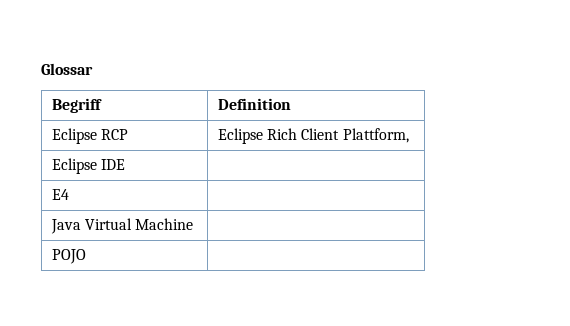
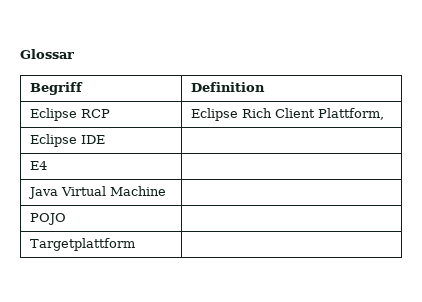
(86, 256) none -> [29,238,135,251] // Targetplattform |

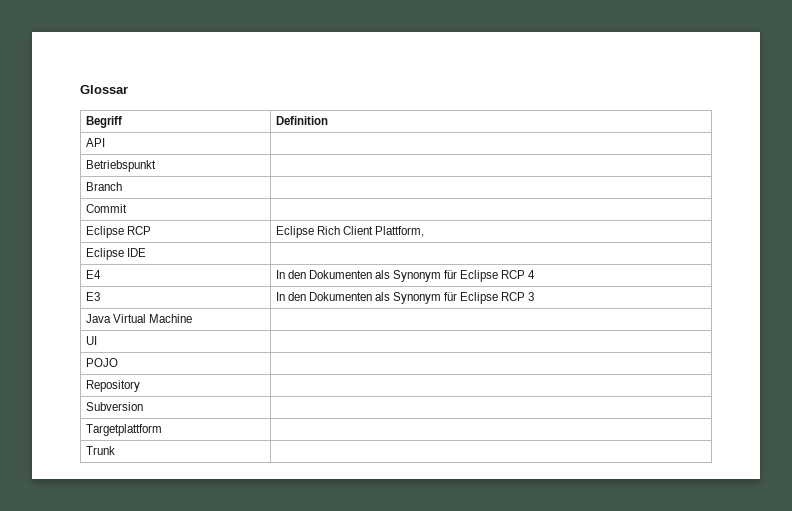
(265, 87) none -> [85,138,105,147] [85,160,156,172] [85,182,122,191] [85,204,127,213] // API | // Betriebspunkt | // Branch | // Commit |
(47, 165) none -> [275,270,536,282] [85,292,100,301] [275,292,535,304] In den Dokumenten als Synonym für Eclipse RCP 4 // E3 | In den Dokumenten als Synonym für Eclipse RCP 3
(166, 191) none -> [85,336,97,345] // UI |
(66, 219) none -> [85,380,140,392] [85,402,143,411] // Repository | // Subversion |
(135, 244) none -> [85,446,115,455] // Trunk |

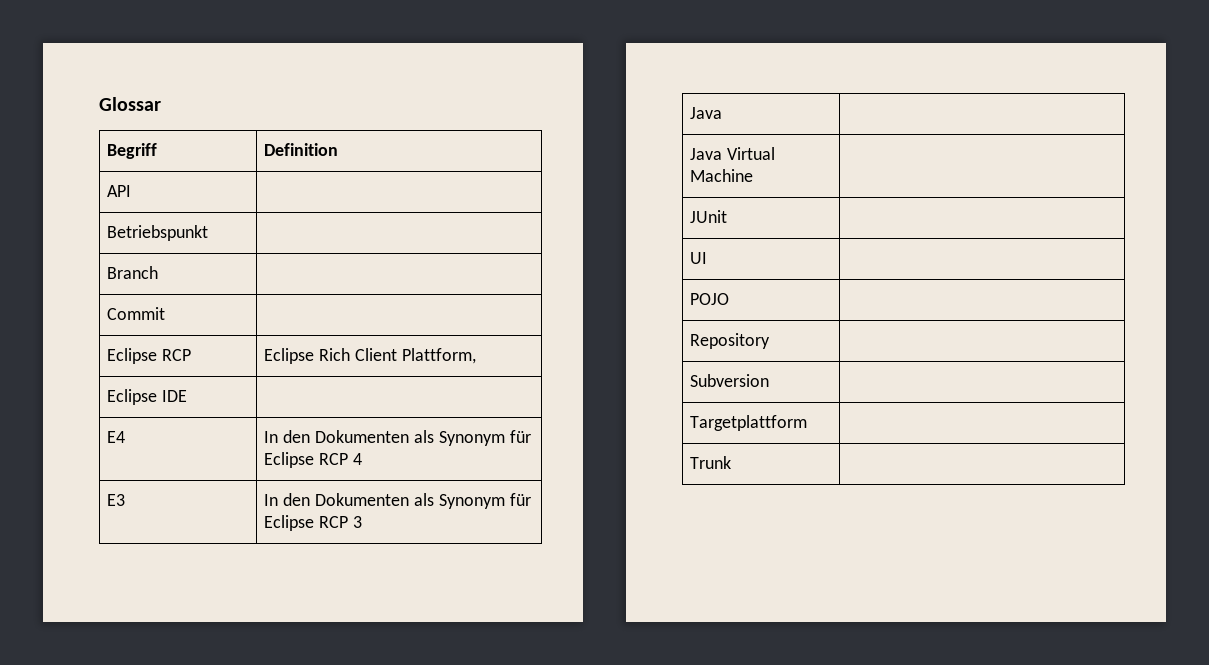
(535, 296) none -> [690,107,723,119] // Java |
(192, 318) none -> [690,210,728,223] // JUnit |

